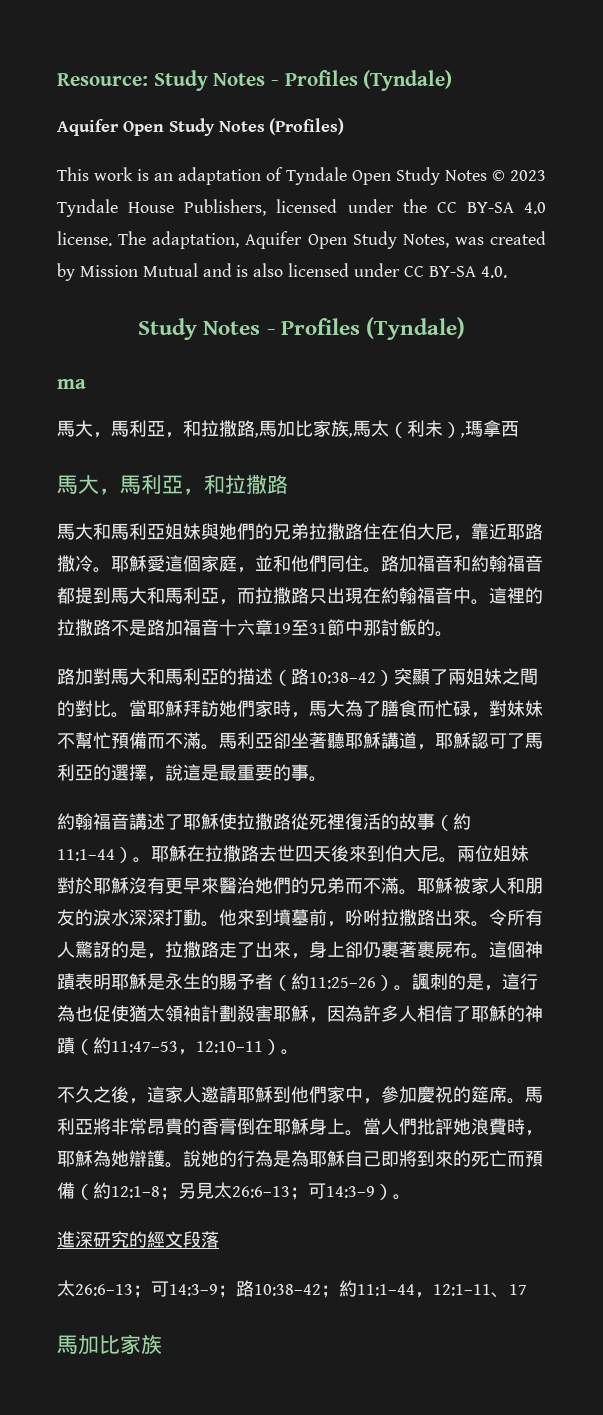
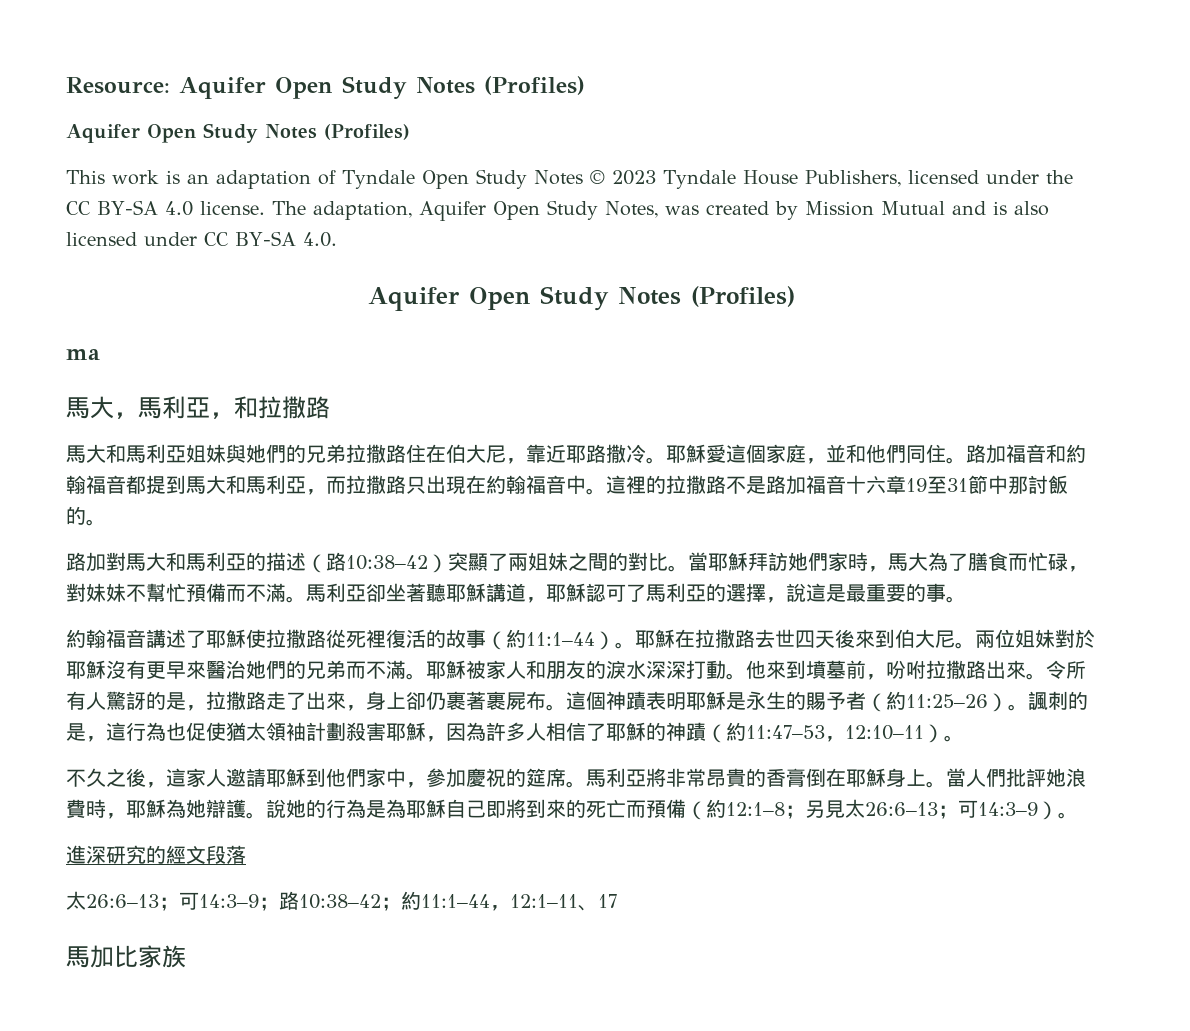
[153,70,453,91] Study Notes - Profiles (Tyndale) -> [179,76,585,99] Aquifer Open Study Notes (Profiles)
[138,317,465,340] [57,379,86,389] [57,420,519,438] Study Notes - Profiles (Tyndale) // ma // 馬大，馬利亞，和拉撒路,馬加比家族,馬太（利未）,瑪拿西 -> [367,286,795,311] [66,349,100,360] Aquifer Open Study Notes (Profiles) // ma

